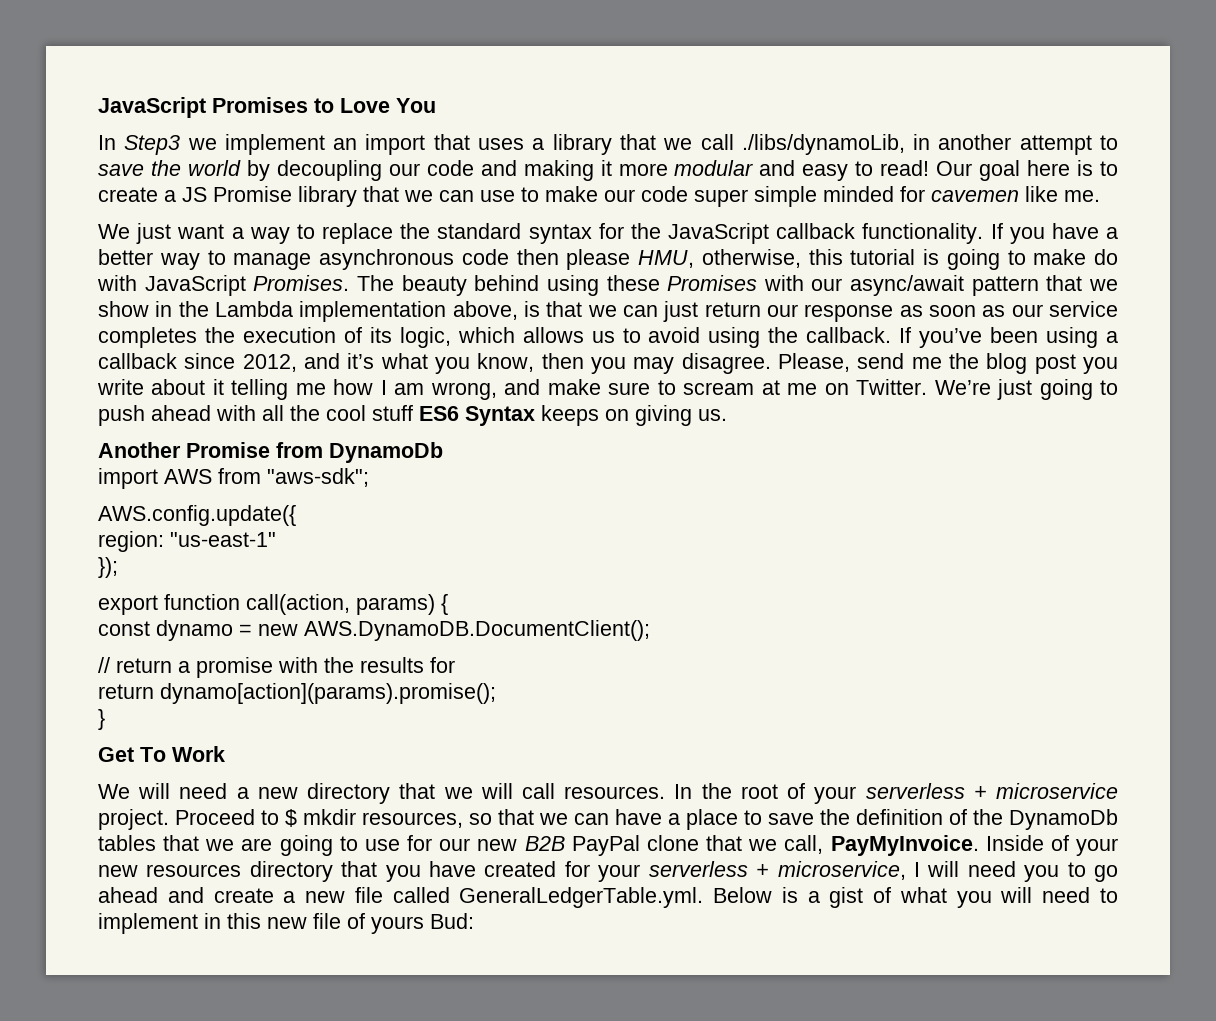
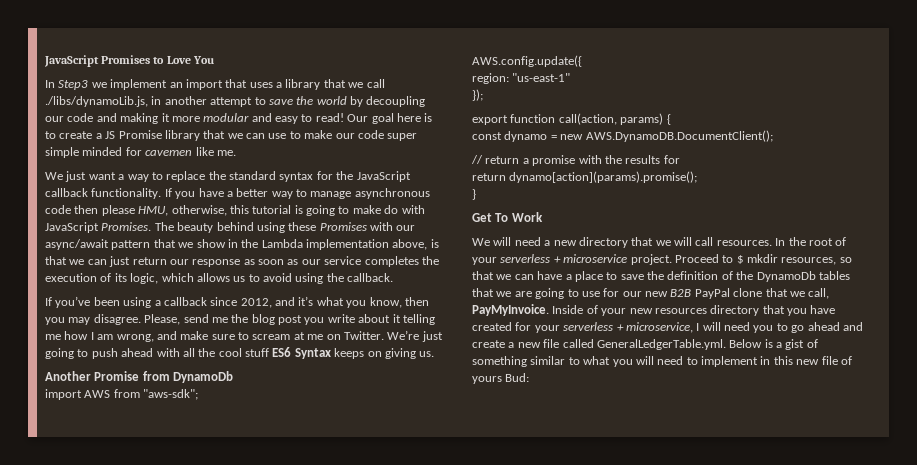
[741,134,905,155] ./libs/dynamoLib, -> [45,96,148,107] ./libs/dynamoLib.js,
(892, 335) none -> (394, 277) //
(892, 895) none -> [472,356,580,367] something similar to

